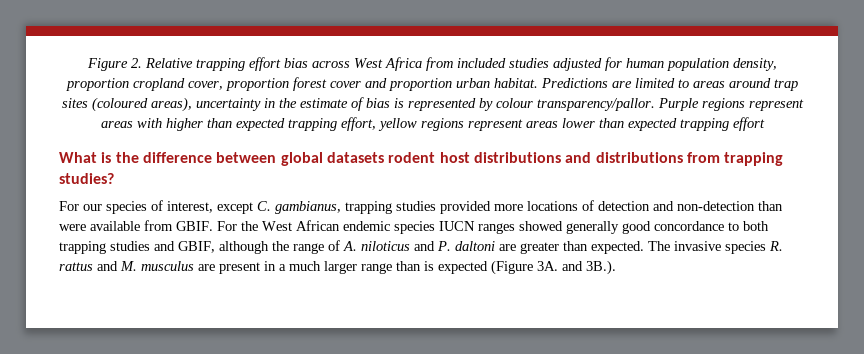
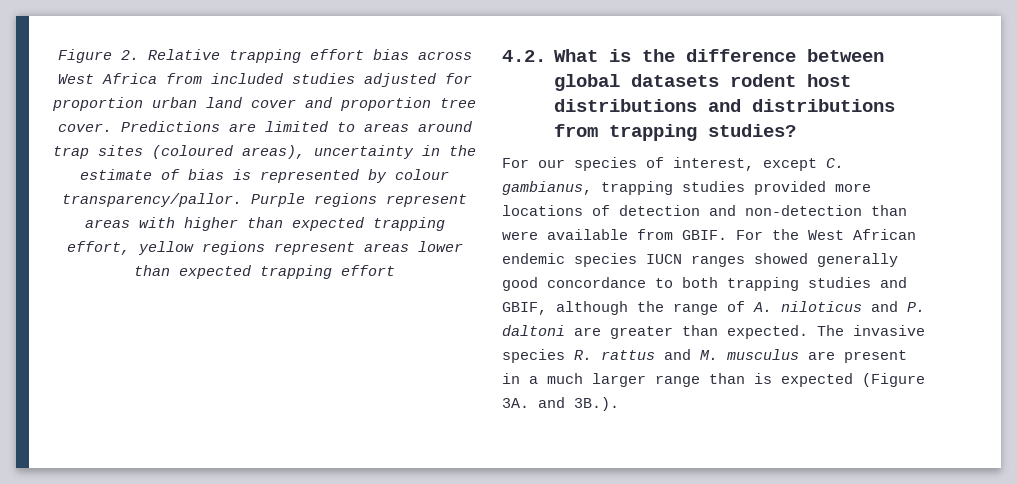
[625,58,777,71] [65,77,327,91] human population density, proportion cropland cover, proportion forest -> [52,97,242,111] proportion urban land
[455,78,538,88] urban habitat. -> [440,98,476,108] [57,123,112,132] tree cover.
(765, 124) none -> [502,50,546,62] 4.2.

